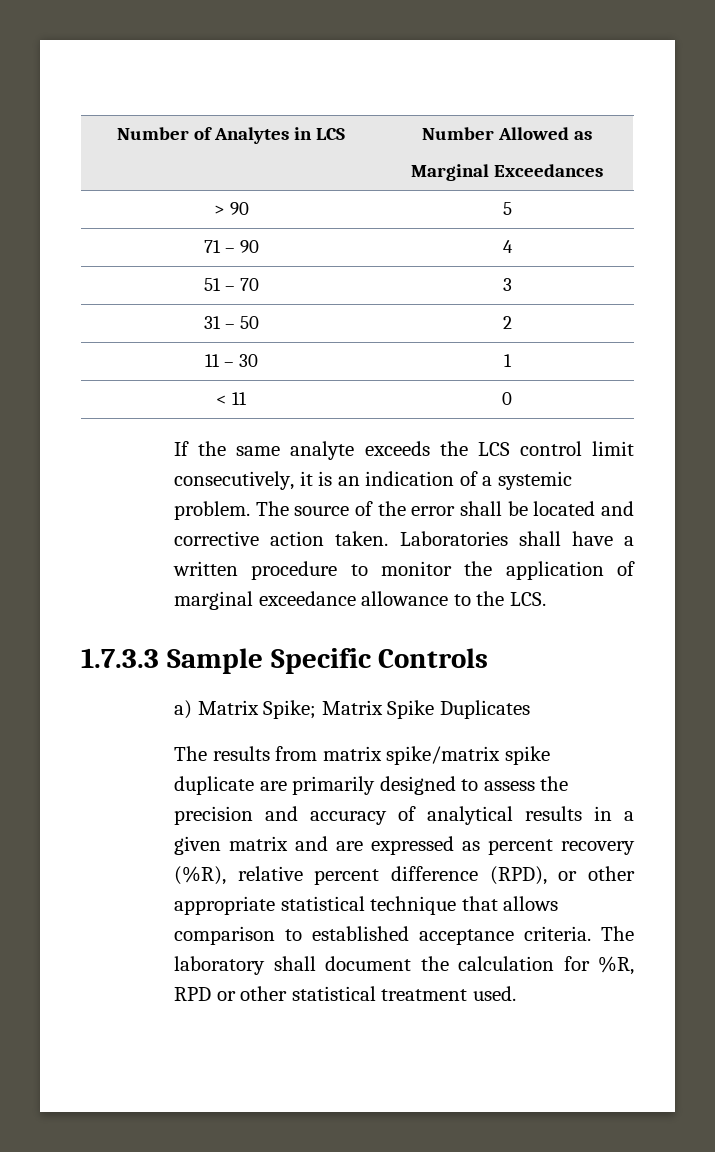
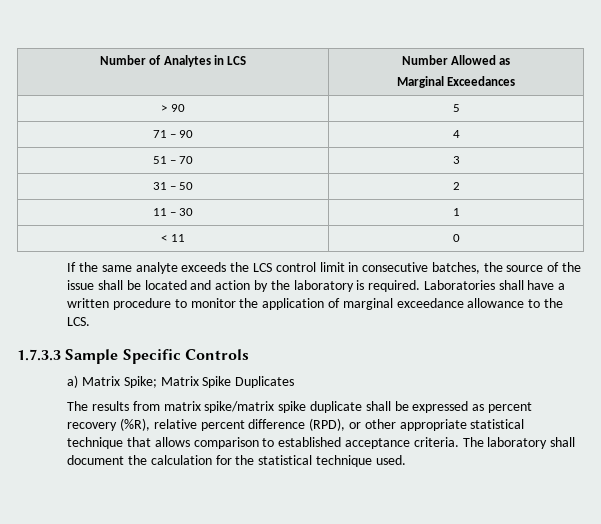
[174,471,572,490] [174,501,289,520] consecutively, it is an indication of a systemic problem. The -> [348,262,503,274] in consecutive batches, the
[411,506,456,516] error -> [67,280,95,290] issue
[174,531,389,546] corrective action taken. -> [215,280,421,292] action by the laboratory is required.
[259,776,569,795] [174,806,634,825] [174,836,364,855] are primarily designed to assess the precision and accuracy of analytical results in a given matrix and are -> [365,401,409,411] shall be
[598,956,634,975] [174,986,468,1001] %R, RPD or other statistical treatment -> [235,455,373,467] the statistical technique

